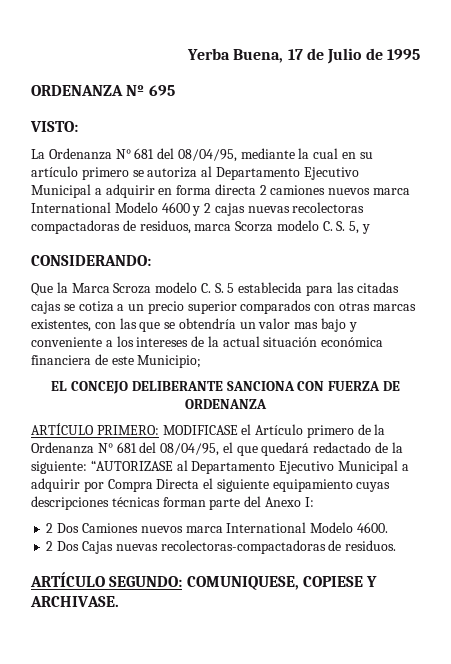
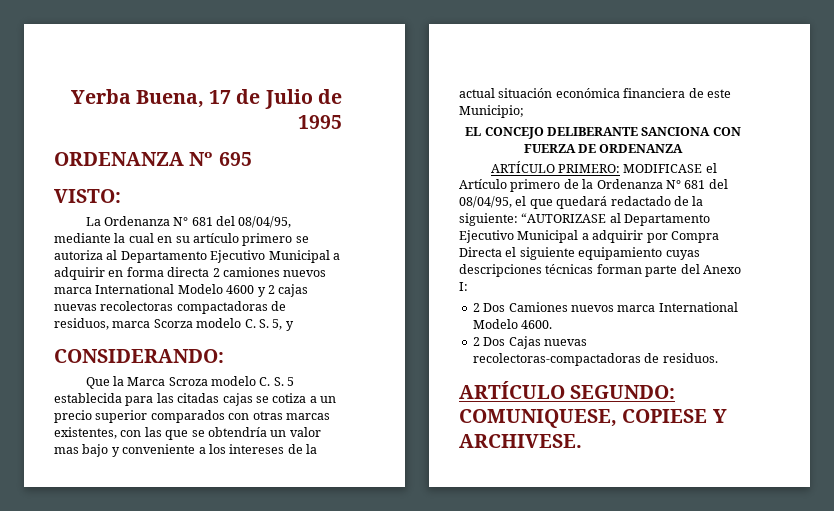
[30,596,119,607] ARCHIVASE. -> [459,434,582,448] ARCHIVESE.

